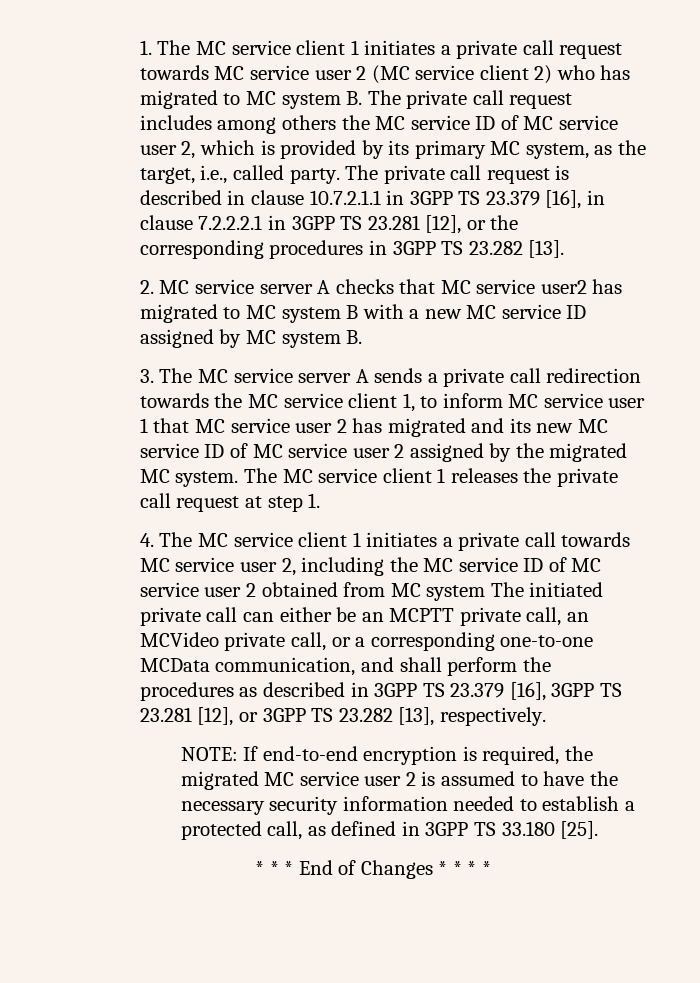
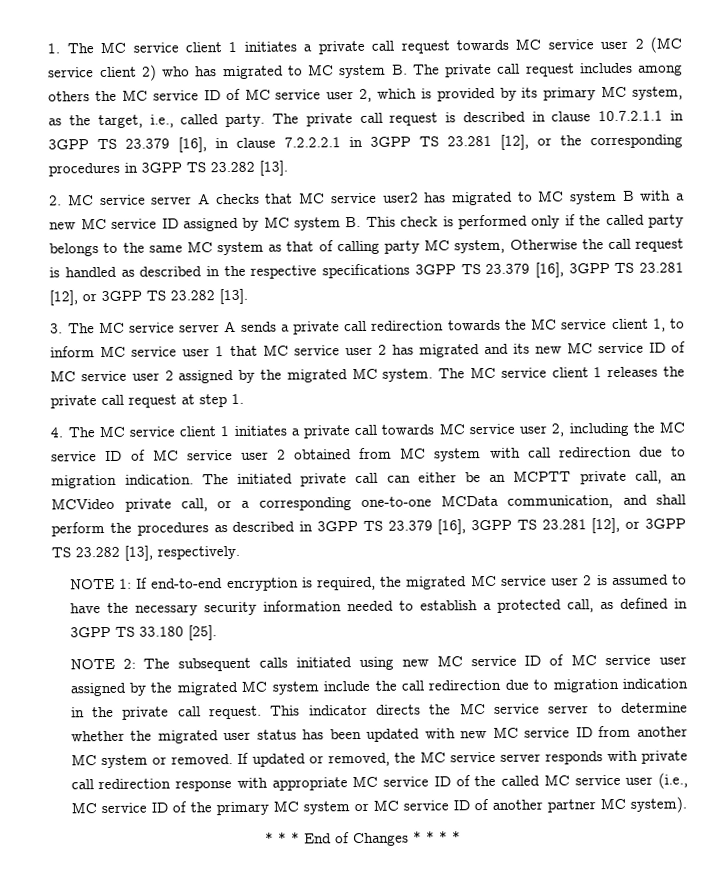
(363, 337) none -> [365,214,684,230] [49,238,684,257] [49,262,685,279] [49,288,249,306] This check is performed only if the called party belongs to the same MC system as that of calling party MC system, Otherwise the call request is handled as described in the respective specifications 3GPP TS 23.379 [16], 3GPP TS 23.281 [12], or 3GPP TS 23.282 [13].
(486, 593) none -> [489,446,686,458] [51,474,194,489] with call redirection due to migration indication.
[180,747,238,761] NOTE: -> [69,578,132,590] NOTE 1:
(599, 830) none -> [69,654,687,672] [69,678,689,697] [70,702,688,720] [70,725,688,744] [70,750,688,769] [70,772,688,792] [70,796,687,816] // NOTE 2: The subsequent calls initiated using new MC service ID of MC service user assigned by the migrated MC system include the call redirection due to migration indication in the private call request. This indicator directs the MC service server to determine whether the migrated user status has been updated with new MC service ID from another MC system or removed. If updated or removed, the MC service server responds with private call redirection response with appropriate MC service ID of the called MC service user (i.e., MC service ID of the primary MC system or MC service ID of another partner MC system).

